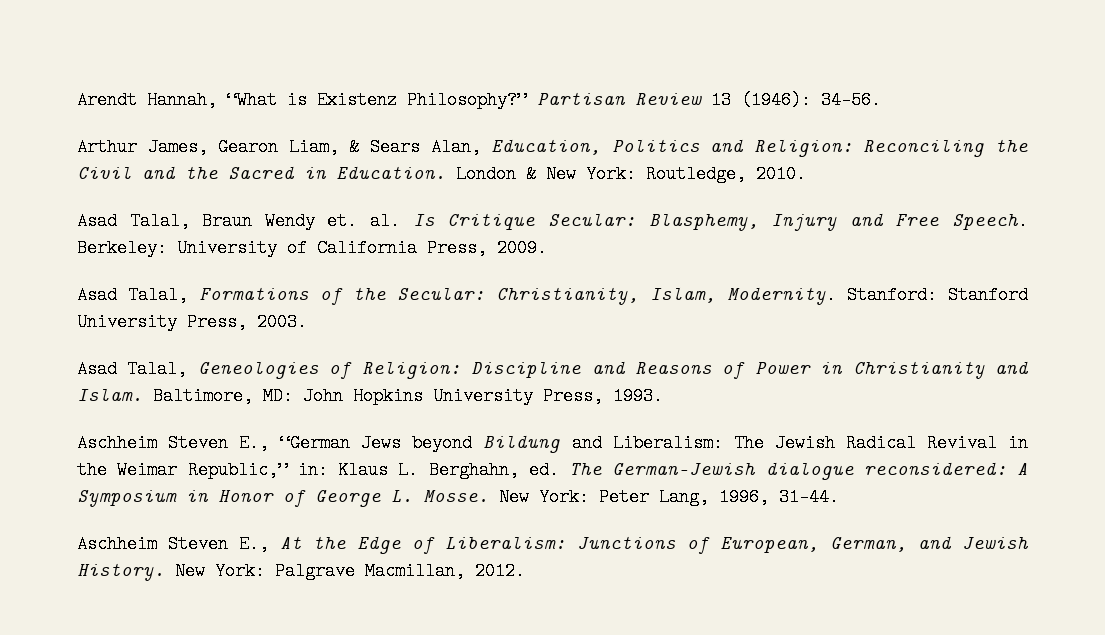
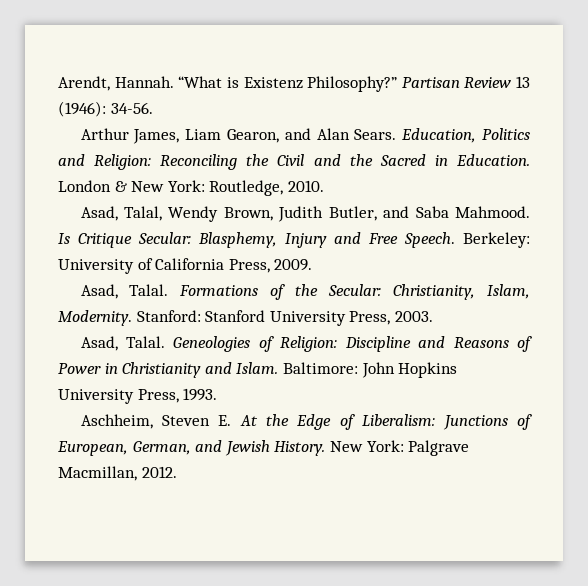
[77,91,217,109] Arendt Hannah, -> [58,76,174,91] Arendt, Hannah.
[218,138,481,156] Gearon Liam, & Sears Alan, -> [185,128,397,143] Liam Gearon, and Alan Sears.
[77,212,401,230] Asad Talal, Braun Wendy et. al. -> [80,206,530,222] Asad, Talal, Wendy Brown, Judith Butler, and Saba Mahmood.
[77,286,188,304] Asad Talal, -> [80,284,169,299] Asad, Talal.
[77,360,188,378] Asad Talal, -> [80,336,165,351] Asad, Talal.
[153,387,293,405] Baltimore, MD: -> [282,362,358,374] Baltimore:
[77,434,1029,453] [77,461,1028,480] [77,488,839,507] [77,535,269,553] Aschheim Steven E., “German Jews beyond Bildung and Liberalism: The Jewish Radical Revival in the Weimar Republic,” in: Klaus L. Berghahn, ed. The German-Jewish dialogue reconsidered: A Symposium in Honor of George L. Mosse. New York: Peter Lang, 1996, 31-44. // Aschheim Steven E., -> [80,414,232,429] Aschheim, Steven E.

